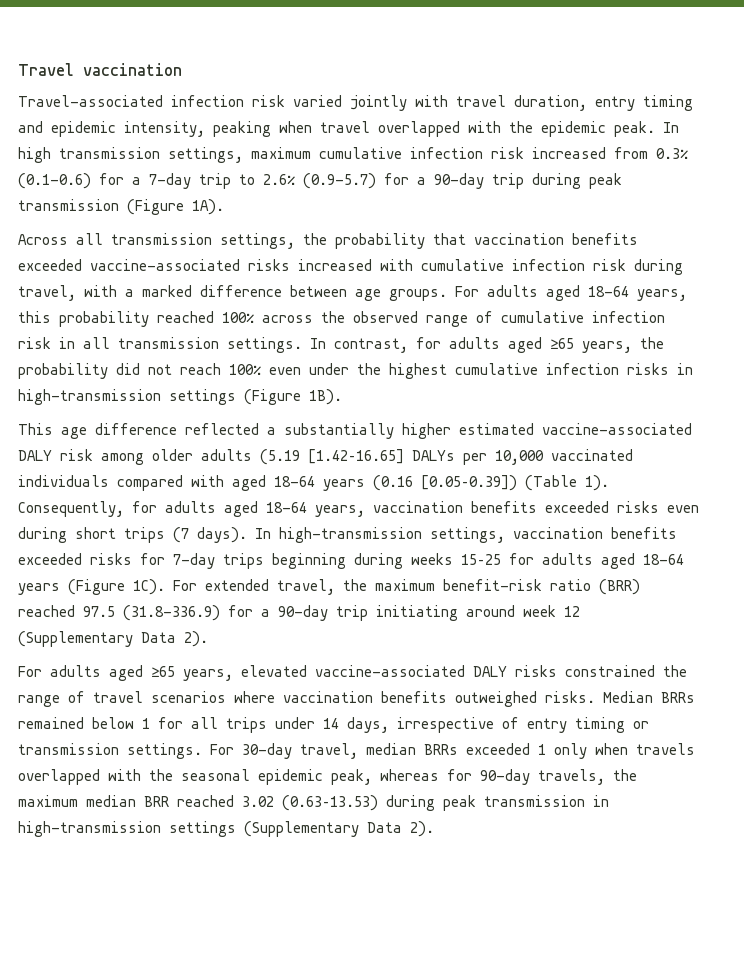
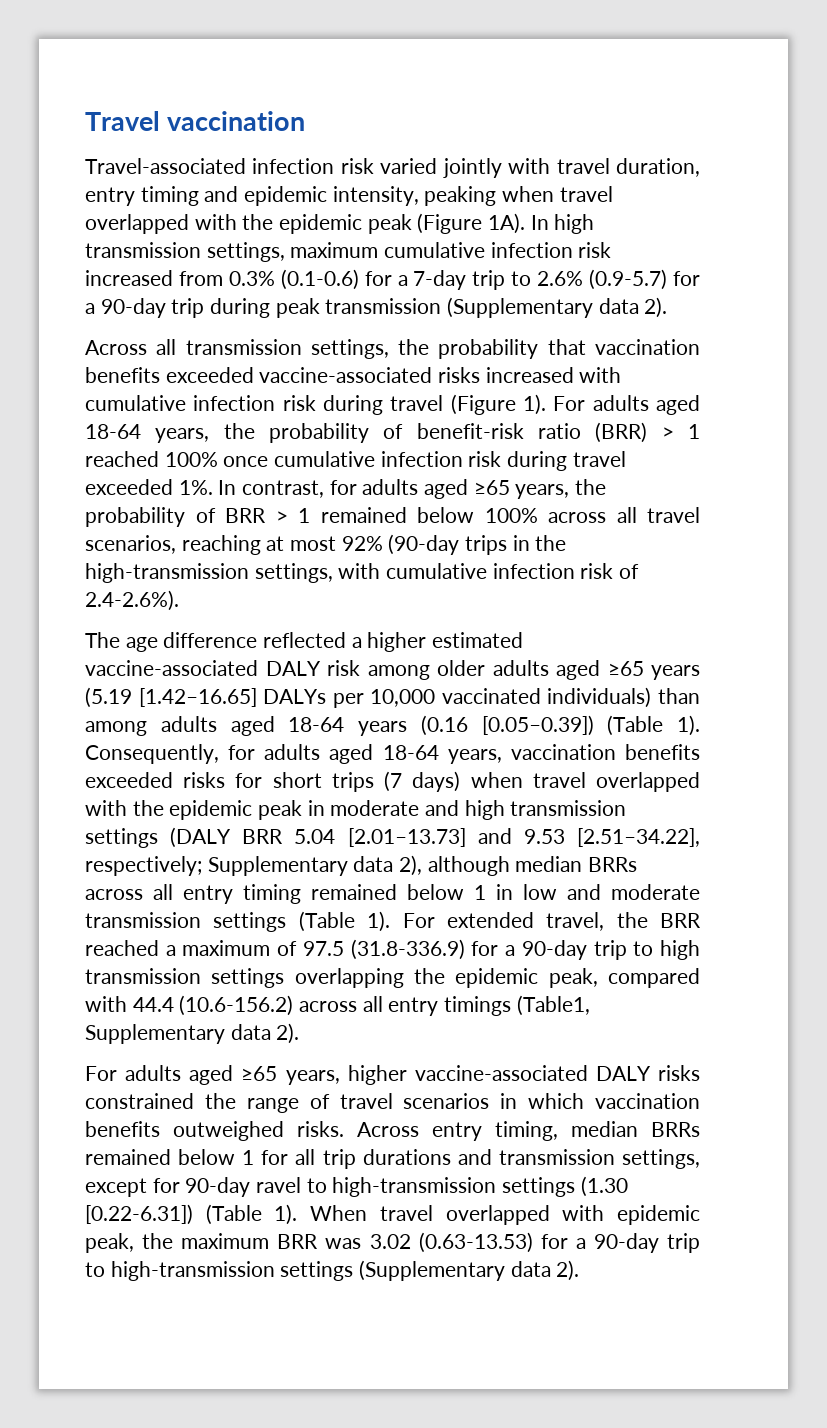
[614,121,655,137] peak. -> [367,213,526,234] peak (Figure 1A).
[127,199,224,215] (Figure 1A). -> [447,297,668,318] (Supplementary data 2).
[18,285,447,301] travel, with a marked difference between age groups. -> [390,394,546,415] travel (Figure 1).
[18,311,665,327] [18,337,302,353] this probability reached 100% across the observed range of cumulative infection risk in all transmission settings. -> [223,422,700,443] [85,451,626,471] [85,479,213,495] the probability of benefit-risk ratio (BRR) > 1 reached 100% once cumulative infection risk during travel exceeded 1%.
[116,363,693,379] [18,389,342,405] [18,423,53,435] did not reach 100% even under the highest cumulative infection risks in high-transmission settings (Figure 1B). // This -> [195,507,700,523] [85,534,567,555] [85,563,640,583] [85,590,179,611] [85,632,120,648] of BRR > 1 remained below 100% across all travel scenarios, reaching at most 92% (90-day trips in the high-transmission settings, with cumulative infection risk of 2.4-2.6%). // The
[284,423,394,439] substantially -> (362, 642) none
(252, 455) none -> [556,660,700,680] aged ≥65 years
[18,475,224,491] individuals compared with -> [547,687,700,708] [85,716,217,736] individuals) than among adults
[667,505,699,513] [18,527,67,543] even during -> [235,773,263,788] for
[197,527,677,543] [18,553,684,569] [18,579,640,595] [18,605,75,617] days). In high-transmission settings, vaccination benefits exceeded risks for 7-day trips beginning during weeks 15–25 for adults aged 18-64 years (Figure 1C). For extended travel, the maximum benefit-risk ratio (BRR) reached -> [412,771,700,792] [85,800,627,820] [85,827,700,848] [85,855,638,876] [85,884,700,904] [85,911,701,932] [85,940,298,956] days) when travel overlapped with the epidemic peak in moderate and high transmission settings (DALY BRR 5.04 [2.01–13.73] and 9.53 [2.51–34.22], respectively; Supplementary data 2), although median BRRs across all entry timing remained below 1 in low and moderate transmission settings (Table 1). For extended travel, the BRR reached a maximum of
[376,605,580,621] [18,631,176,647] initiating around week 12 (Supplementary Data -> [633,940,701,960] [85,968,700,988] [85,995,590,1016] [85,1024,271,1044] to high transmission settings overlapping the epidemic peak, compared with 44.4 (10.6-156.2) across all entry timings (Table1, Supplementary data
[241,665,307,677] elevated -> [347,1065,407,1085] higher
[234,691,275,703] where -> [500,1093,585,1109] in which
[603,691,653,703] Median -> [357,1121,638,1141] Across entry timing, median
[226,717,649,733] [18,743,695,759] [18,769,637,785] [18,795,609,811] trips under 14 days, irrespective of entry timing or transmission settings. For 30-day travel, median BRRs exceeded 1 only when travels overlapped with the seasonal epidemic peak, whereas for 90-day travels, the maximum median BRR reached 3.02 (0.63–13.53) during peak transmission in -> [322,1149,700,1169] [85,1176,628,1197] [85,1204,700,1225] [85,1232,701,1253] [85,1262,105,1277] trip durations and transmission settings, except for 90-day ravel to high-transmission settings (1.30 [0.22-6.31]) (Table 1). When travel overlapped with epidemic peak, the maximum BRR was 3.02 (0.63-13.53) for a 90-day trip to
[367,822,402,833] Data -> [510,1261,551,1277] data

